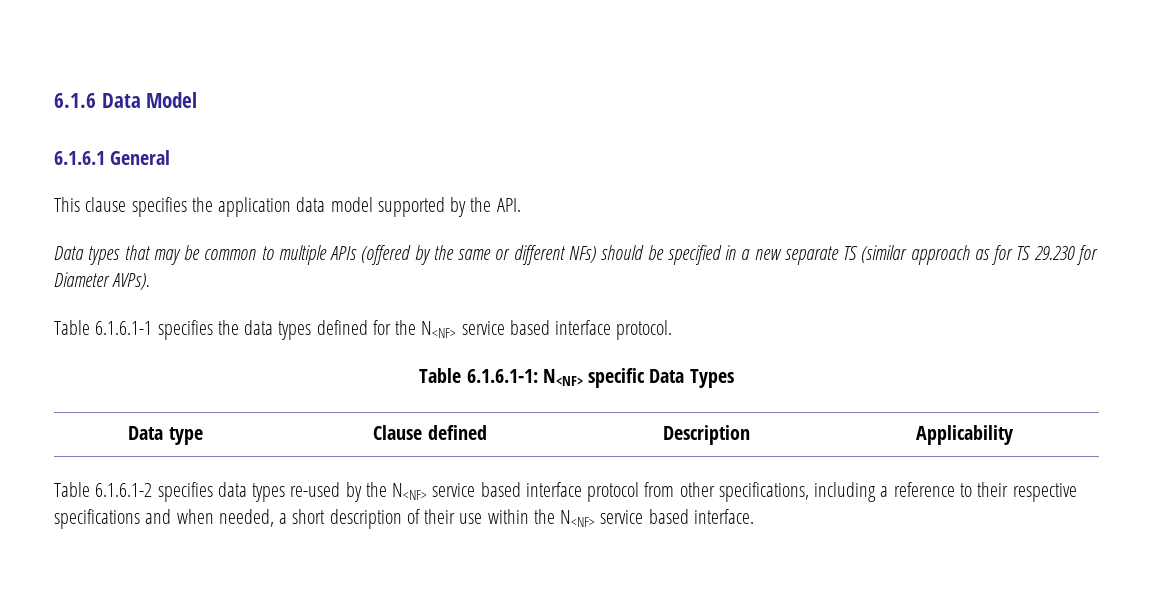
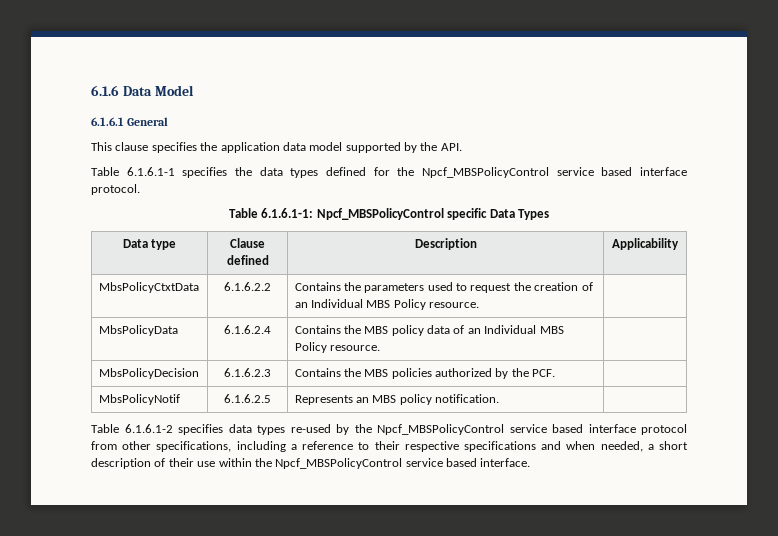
[54,245,1098,265] [54,272,151,290] // Data types that may be common to multiple APIs (offered by the same or different NFs) should be specified in a new separate TS (similar approach as for TS 29.230 for Diameter AVPs). -> (462, 147) none
[421,321,457,338] N<NF> -> [422,167,549,178] Npcf_MBSPolicyControl
[542,369,583,386] N<NF> -> [316,208,444,220] Npcf_MBSPolicyControl
(1013, 435) none -> [98,282,199,293] [224,282,271,291] [294,282,593,293] [294,299,480,310] [98,325,178,336] [224,325,271,334] [294,325,564,336] [294,342,380,353] [98,368,199,379] [224,368,271,377] [294,368,556,379] [98,394,180,405] [224,394,271,403] [294,394,500,405] // MbsPolicyCtxtData | 6.1.6.2.2 | Contains the parameters used to request the creation of an Individual MBS Policy resource. | // MbsPolicyData | 6.1.6.2.4 | Contains the MBS policy data of an Individual MBS Policy resource. | // MbsPolicyDecision | 6.1.6.2.3 | Contains the MBS policies authorized by the PCF. | // MbsPolicyNotif | 6.1.6.2.5 | Represents an MBS policy notification. |
[392,483,428,500] N<NF> -> [377,424,504,435] Npcf_MBSPolicyControl
[560,510,596,527] N<NF> -> [275,458,403,469] Npcf_MBSPolicyControl

